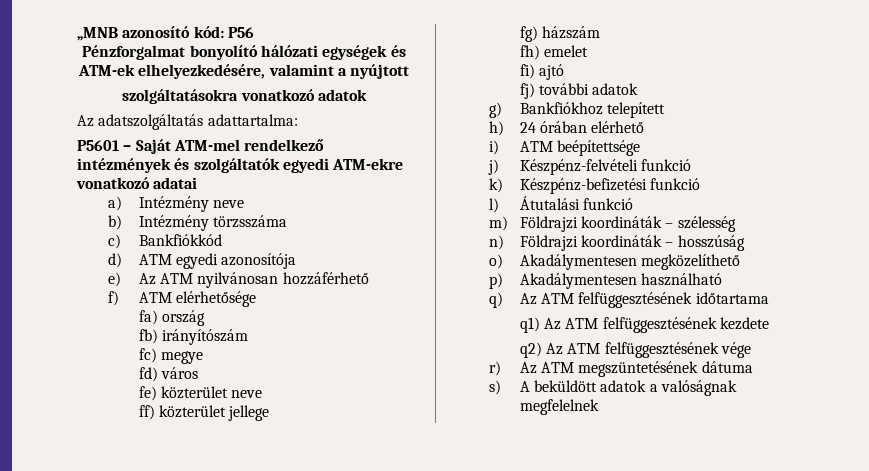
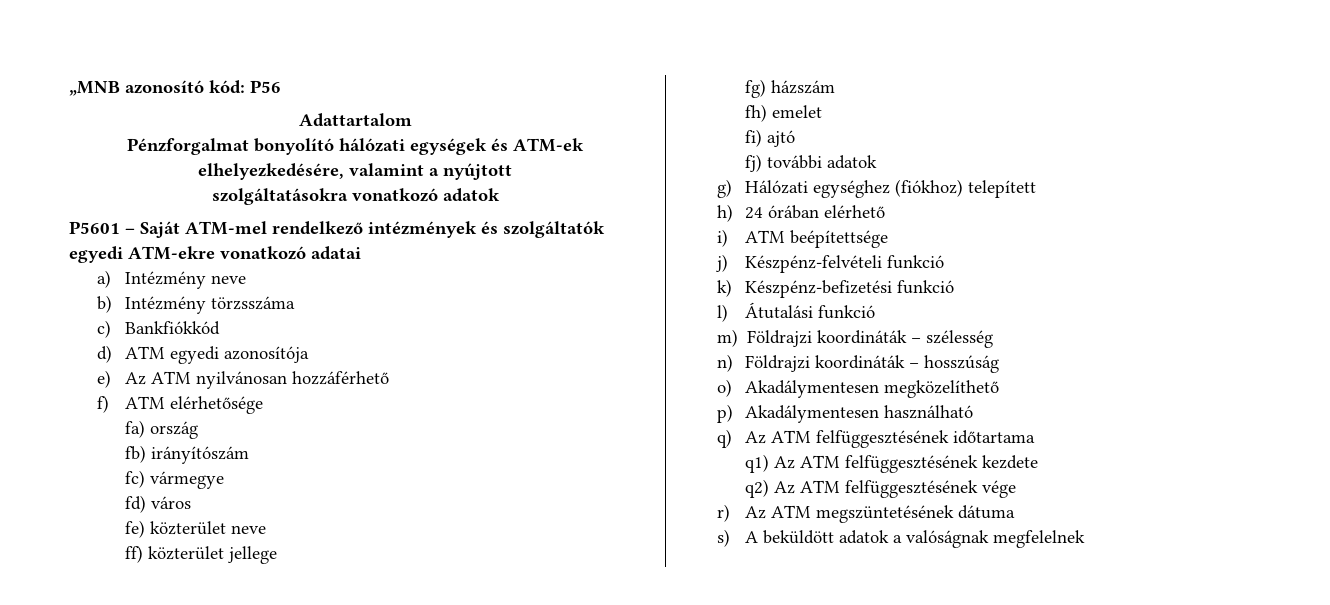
(254, 32) none -> [298,113,412,127] // Adattartalom
[77,114,298,130] // Az adatszolgáltatás adattartalma: -> (500, 195) none
[161,351,204,364] megye -> [150,471,225,489] vármegye
[519,102,603,115] Bankfiókhoz -> [745,179,964,198] Hálózati egységhez (fiókhoz)

